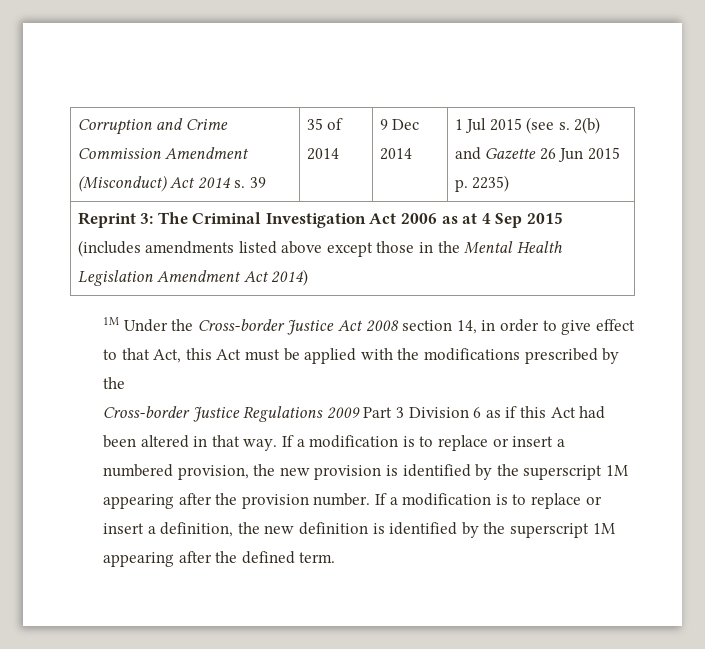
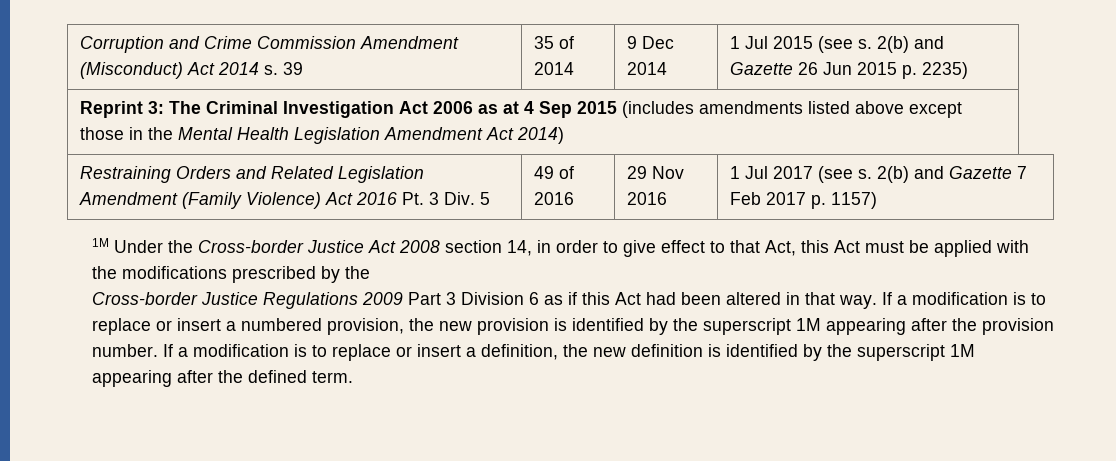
(309, 277) none -> [80,166,425,183] [79,192,491,209] [534,166,575,179] [534,192,575,205] [627,166,685,179] [627,192,668,205] [730,166,1028,183] [730,192,878,209] // Restraining Orders and Related Legislation Amendment (Family Violence) Act 2016 Pt. 3 Div. 5 | 49 of 2016 | 29 Nov 2016 | 1 Jul 2017 (see s. 2(b) and Gazette 7 Feb 2017 p. 1157)

